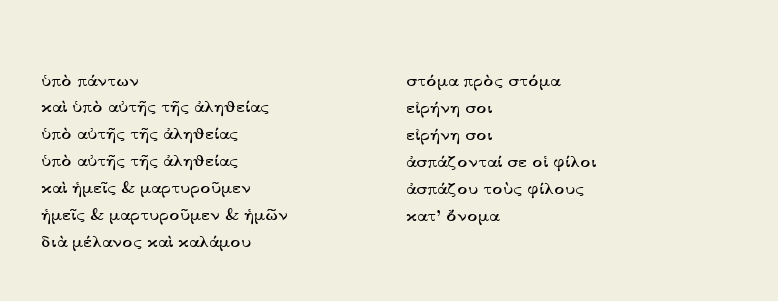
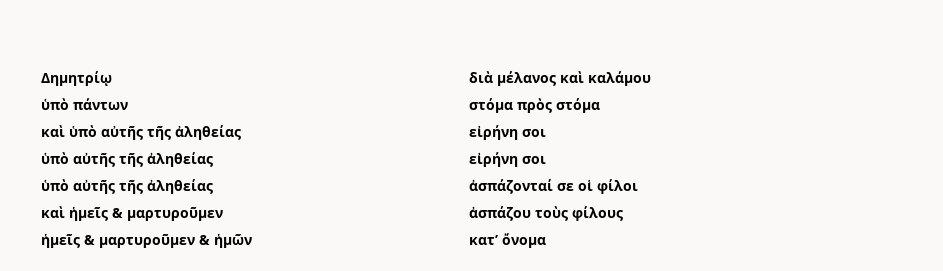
(41, 80) none -> [41,71,112,86] Δημητρίῳ //

